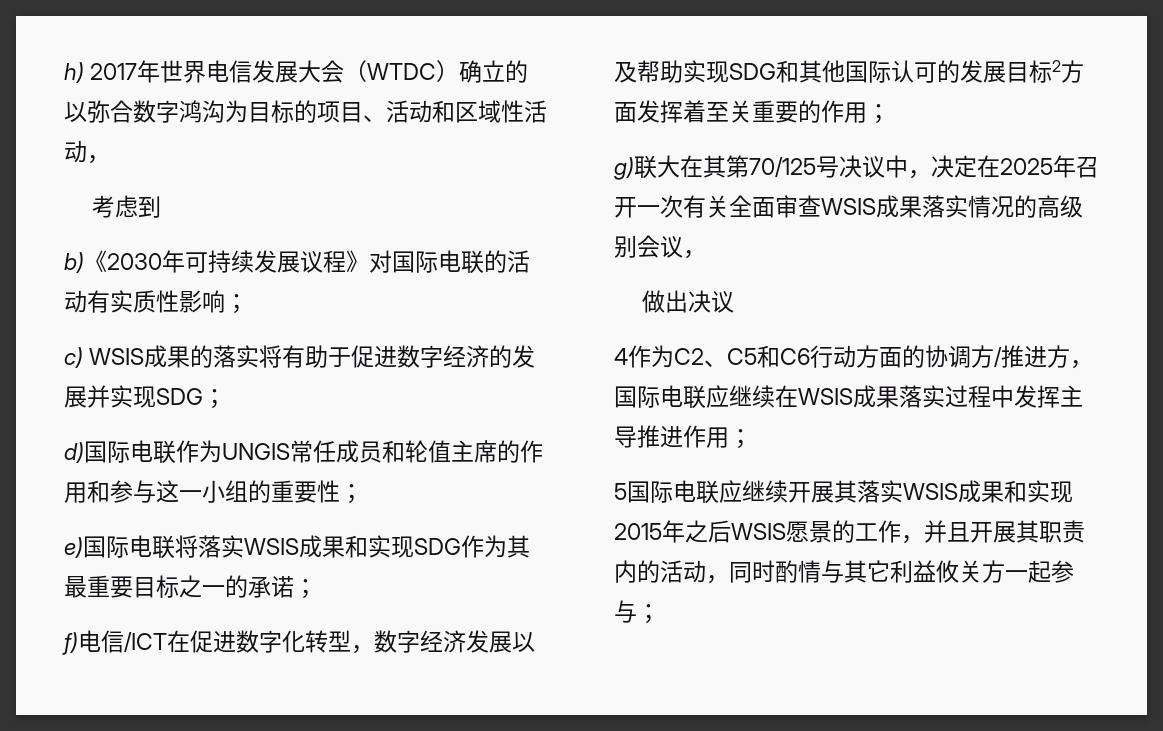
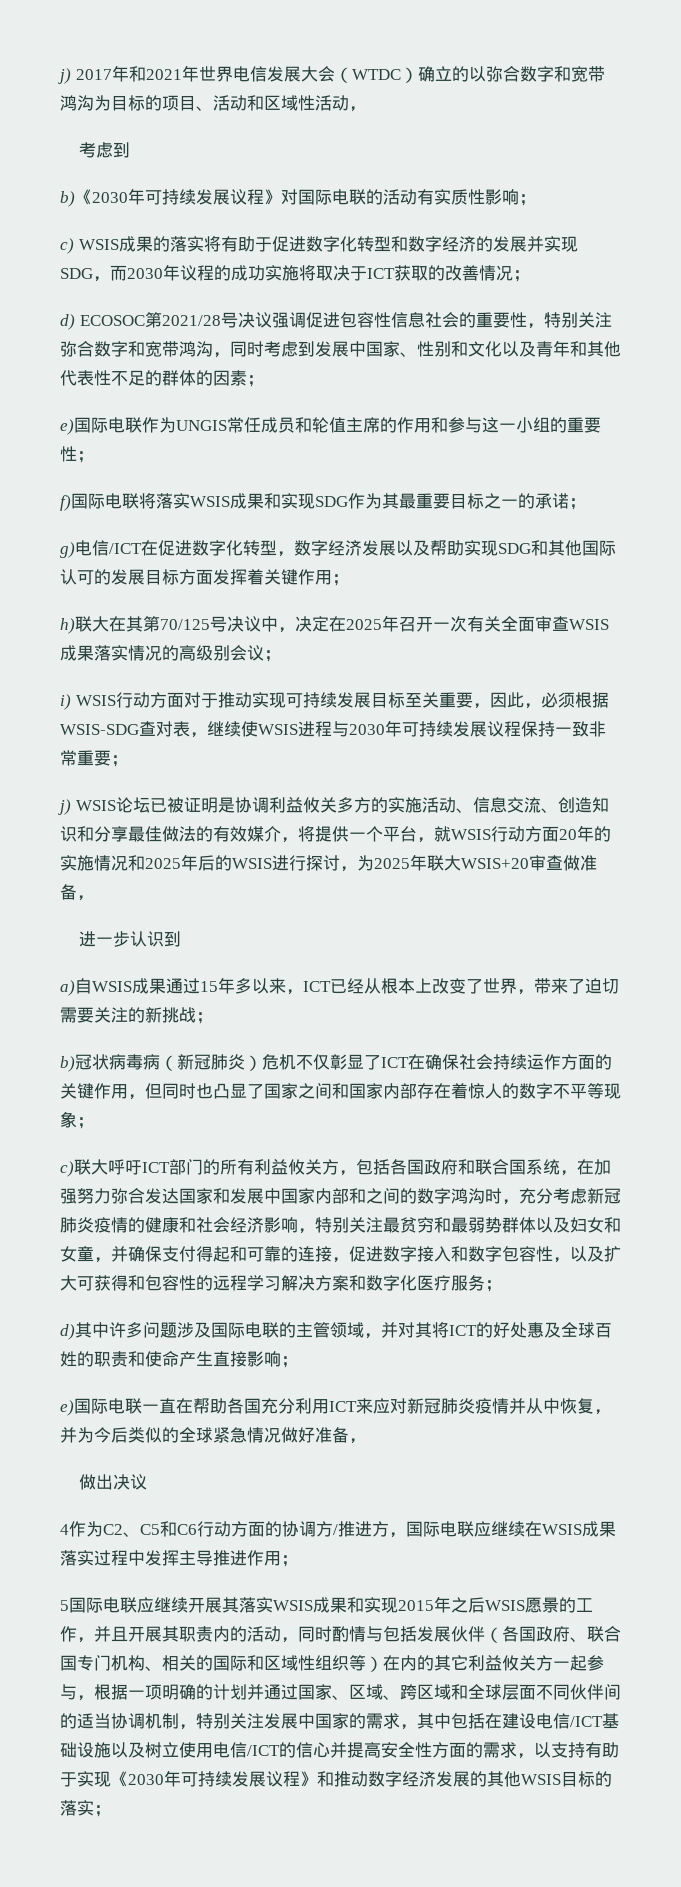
[64,62,138,83] h) 2017 -> [58,65,182,84] j) 2017年和2021
(179, 111) none -> [553,66,605,82] 和宽带
(444, 356) none -> [339,236,442,252] 化转型和数字
[203,389,226,409] [64,442,84,463] ； // d) -> [93,264,530,282] [60,312,612,330] [60,340,621,358] [60,370,264,387] [60,419,74,435] ，而2030年议程的成功实施将取决于ICT获取的改善情况； // d) ECOSOC第2021/28号决议强调促进包容性信息社会的重要性，特别关注弥合数字和宽带鸿沟，同时考虑到发展中国家、性别和文化以及青年和其他代表性不足的群体的因素； // e)
[64,537,83,558] e) -> [60,495,71,511] f)
[62,632,78,655] f) -> [60,542,75,558] g)
[1052,60,1061,72] 2 -> (179, 577) none
[706,100,890,124] [614,157,634,180] 至关重要的作用； // g) -> [264,569,349,586] [60,618,75,634] 关键作用； // h)
(683, 246) none -> [264,650,281,662] [60,692,609,710] [60,720,606,738] [60,750,128,767] [58,797,609,815] [60,825,611,843] [60,854,597,872] [60,884,94,901] [79,931,182,947] [60,977,619,996] [60,1007,213,1024] [60,1054,612,1072] [60,1083,621,1100] [60,1111,94,1129] [60,1159,611,1177] [60,1188,621,1205] [60,1217,621,1234] [60,1246,621,1263] [60,1275,502,1292] [60,1322,612,1340] [60,1351,298,1368] [60,1398,611,1416] [60,1427,349,1443] ； // i) WSIS行动方面对于推动实现可持续发展目标至关重要，因此，必须根据WSIS-SDG查对表，继续使WSIS进程与2030年可持续发展议程保持一致非常重要； // j) WSIS论坛已被证明是协调利益攸关多方的实施活动、信息交流、创造知识和分享最佳做法的有效媒介，将提供一个平台，就WSIS行动方面20年的实施情况和2025年后的WSIS进行探讨，为2025年联大WSIS+20审查做准备， // 进一步认识到 // a)自WSIS成果通过15年多以来，ICT已经从根本上改变了世界，带来了迫切需要关注的新挑战； // b)冠状病毒病（新冠肺炎）危机不仅彰显了ICT在确保社会持续运作方面的关键作用，但同时也凸显了国家之间和国家内部存在着惊人的数字不平等现象； // c)联大呼吁ICT部门的所有利益攸关方，包括各国政府和联合国系统，在加强努力弥合发达国家和发展中国家内部和之间的数字鸿沟时，充分考虑新冠肺炎疫情的健康和社会经济影响，特别关注最贫穷和最弱势群体以及妇女和女童，并确保支付得起和可靠的连接，促进数字接入和数字包容性，以及扩大可获得和包容性的远程学习解决方案和数字化医疗服务； // d)其中许多问题涉及国际电联的主管领域，并对其将ICT的好处惠及全球百姓的职责和使命产生直接影响； // e)国际电联一直在帮助各国充分利用ICT来应对新冠肺炎疫情并从中恢复，并为今后类似的全球紧急情况做好准备
(844, 571) none -> [383,1626,621,1643] [60,1655,434,1672] 包括发展伙伴（各国政府、联合国专门机构、相关的国际和区域性组织等）在内的
(637, 611) none -> [77,1684,621,1701] [60,1713,619,1730] [60,1742,619,1759] [60,1770,612,1787] [60,1800,94,1816] ，根据一项明确的计划并通过国家、区域、跨区域和全球层面不同伙伴间的适当协调机制，特别关注发展中国家的需求，其中包括在建设电信/ICT基础设施以及树立使用电信/ICT的信心并提高安全性方面的需求，以支持有助于实现《2030年可持续发展议程》和推动数字经济发展的其他WSIS目标的落实

